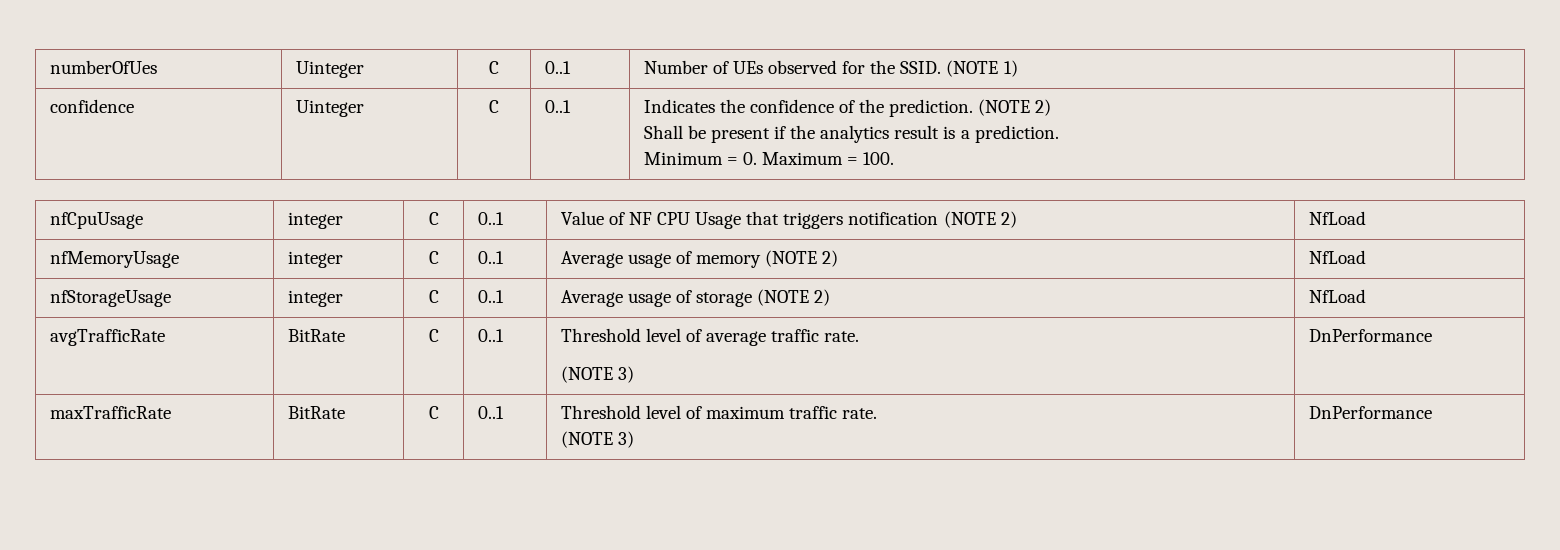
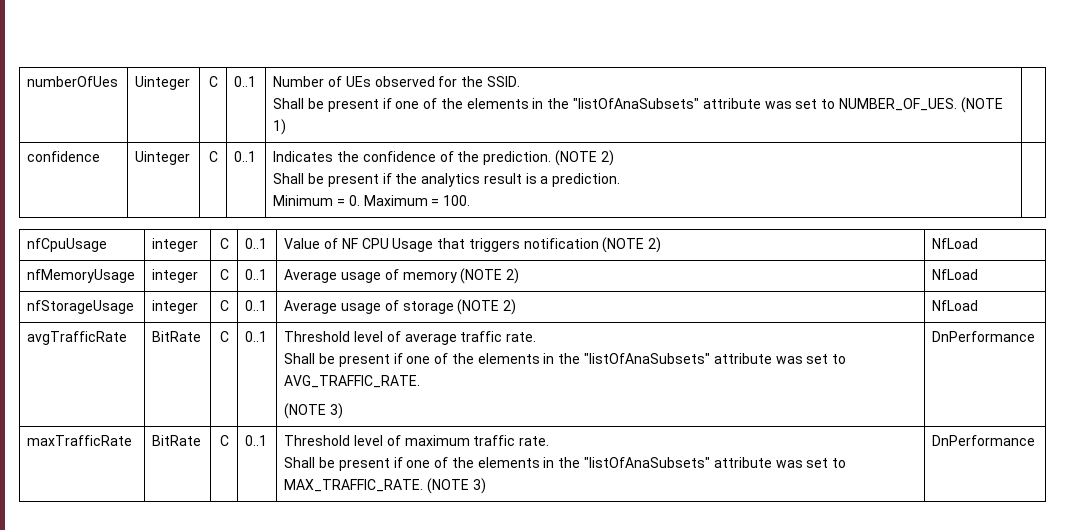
(942, 67) none -> [273,98,957,112] // Shall be present if one of the elements in the "listOfAnaSubsets" attribute was set to NUMBER_OF_UES.
(860, 336) none -> [284,353,847,367] [284,375,421,388] // Shall be present if one of the elements in the "listOfAnaSubsets" attribute was set to AVG_TRAFFIC_RATE.
(878, 413) none -> [284,457,847,471] [284,479,424,492] Shall be present if one of the elements in the "listOfAnaSubsets" attribute was set to MAX_TRAFFIC_RATE.

